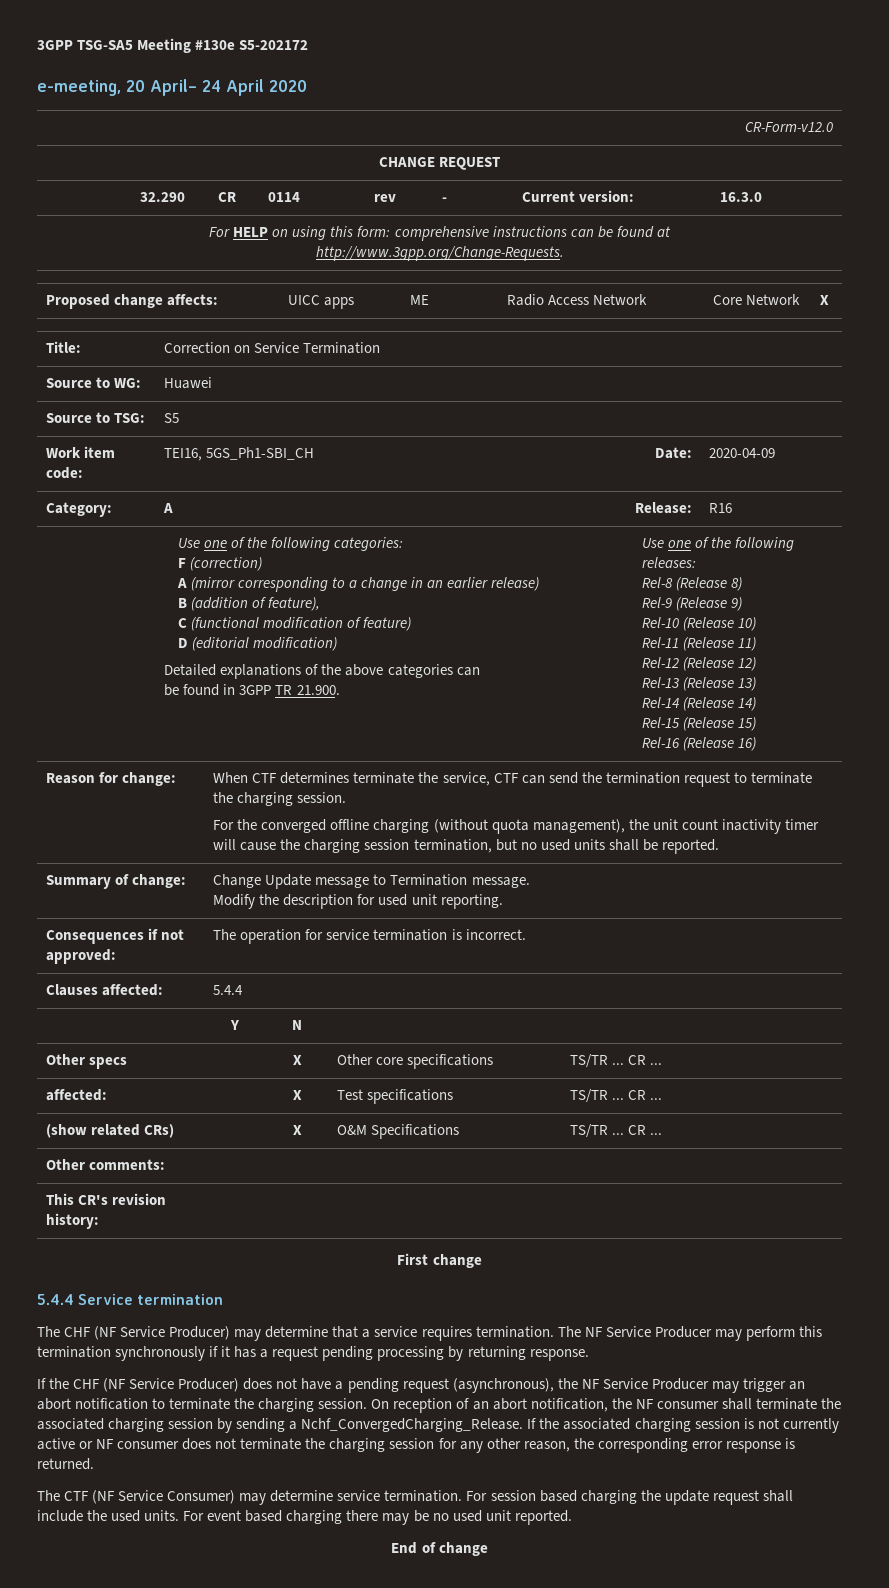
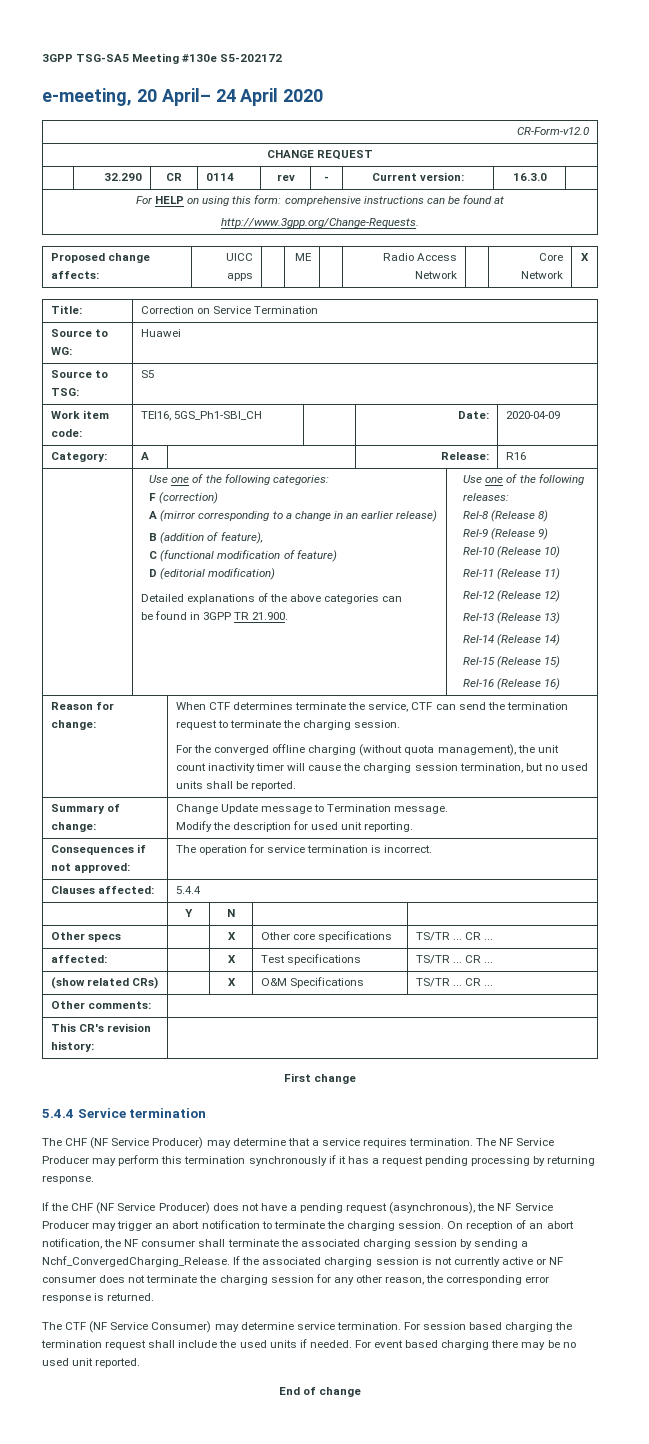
[664,1490,709,1505] update -> [41,1340,102,1348] termination
[144,1510,180,1521] units. -> [269,1339,352,1348] units if needed.

